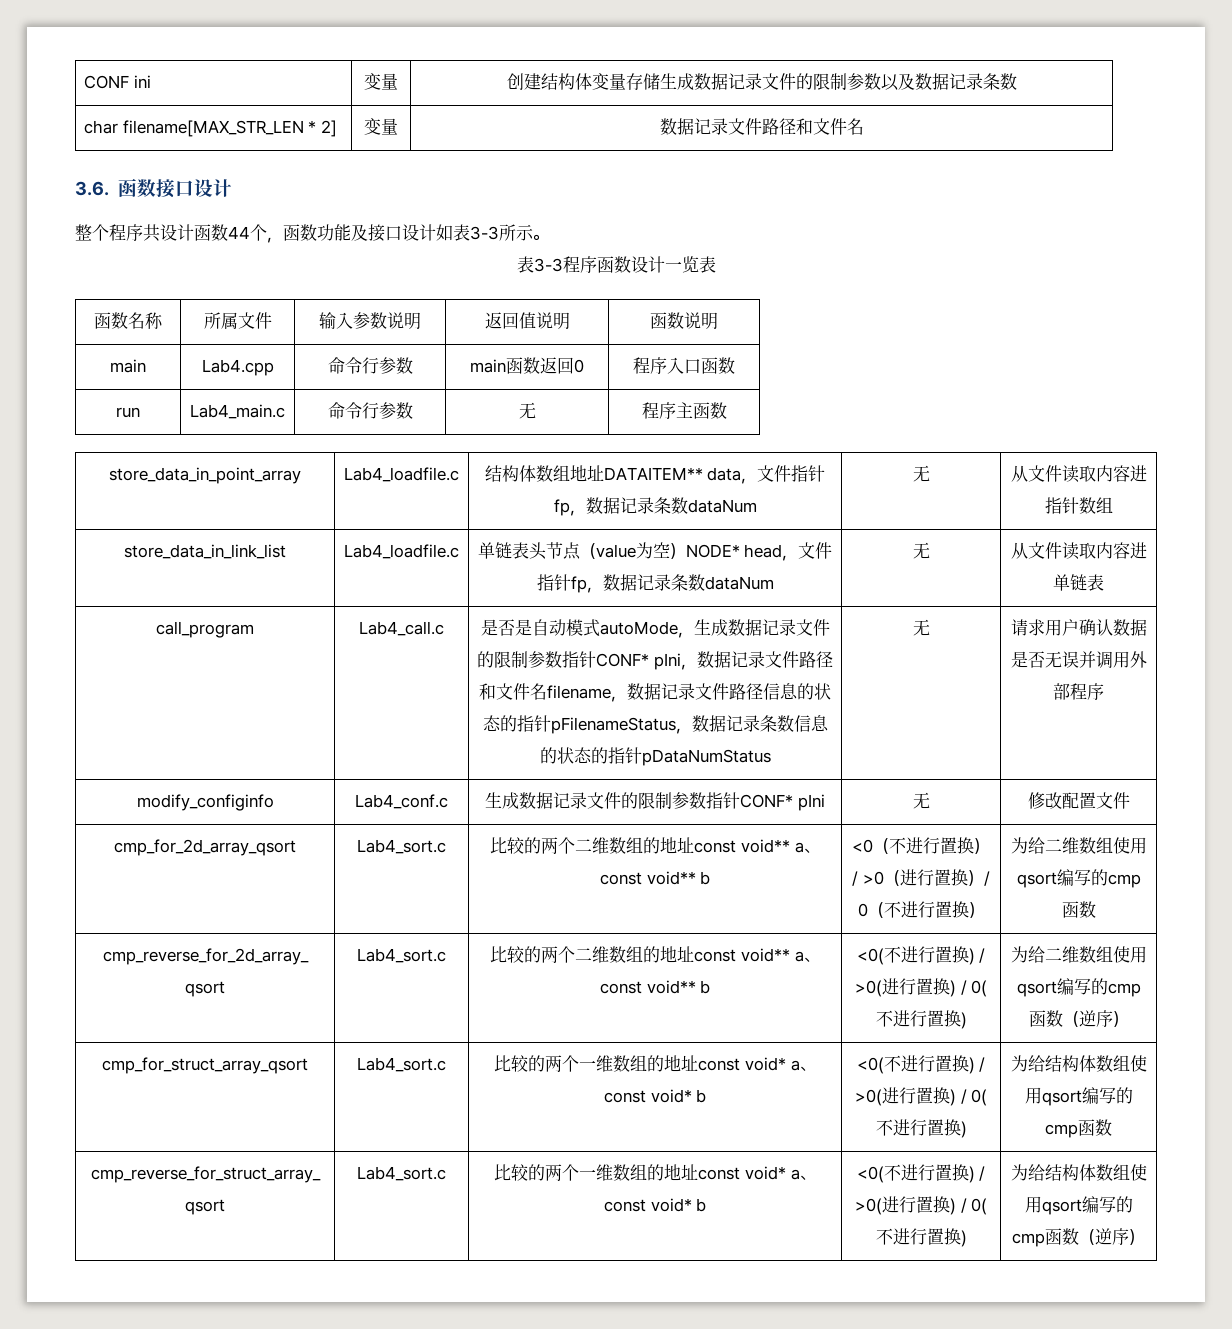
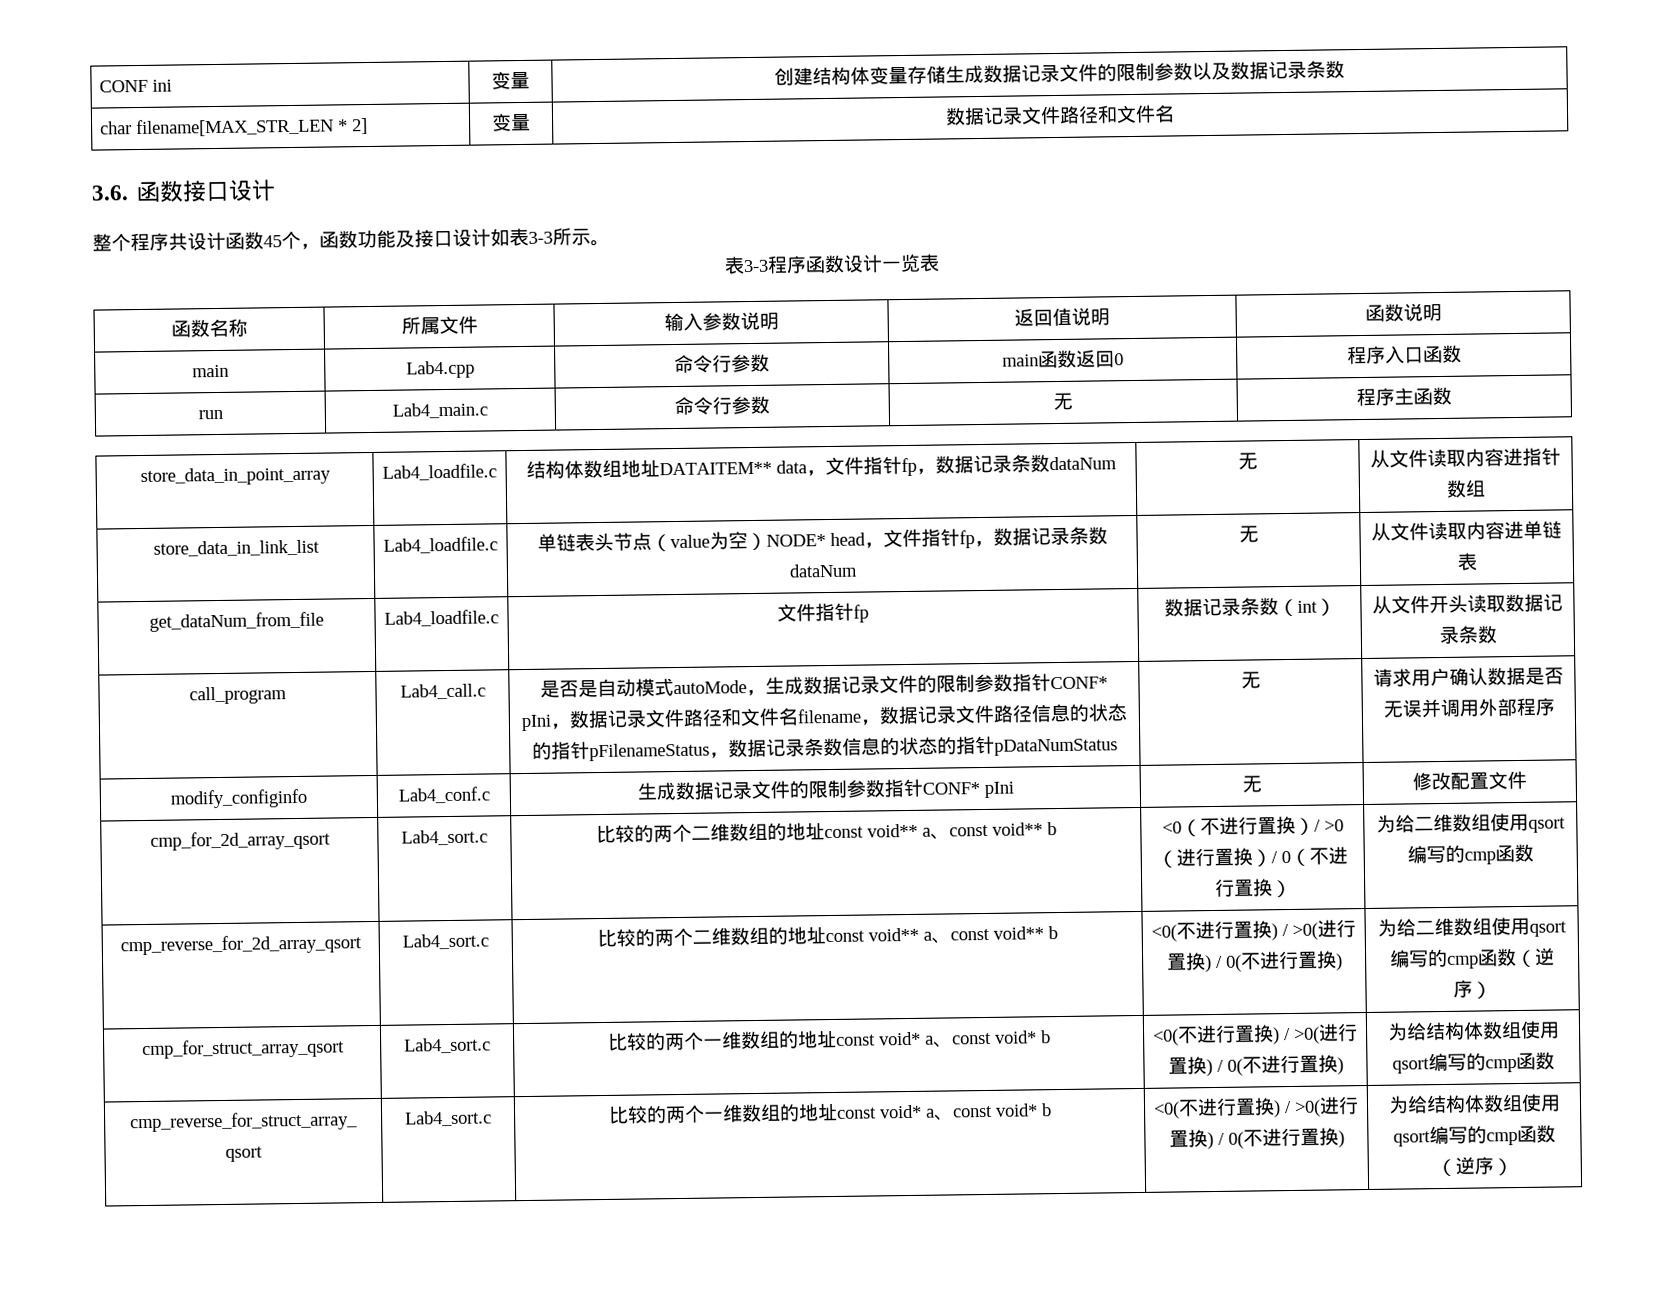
[228,226,250,239] 44 -> [263,235,282,248] 45
(1104, 582) none -> [149,611,324,632] [384,609,499,627] [776,602,869,623] [1163,597,1336,617] [1372,593,1563,614] [1438,625,1497,645] // get_dataNum_from_file | Lab4_loadfile.c | 文件指针fp | 数据记录条数（int） | 从文件开头读取数据记录条数

